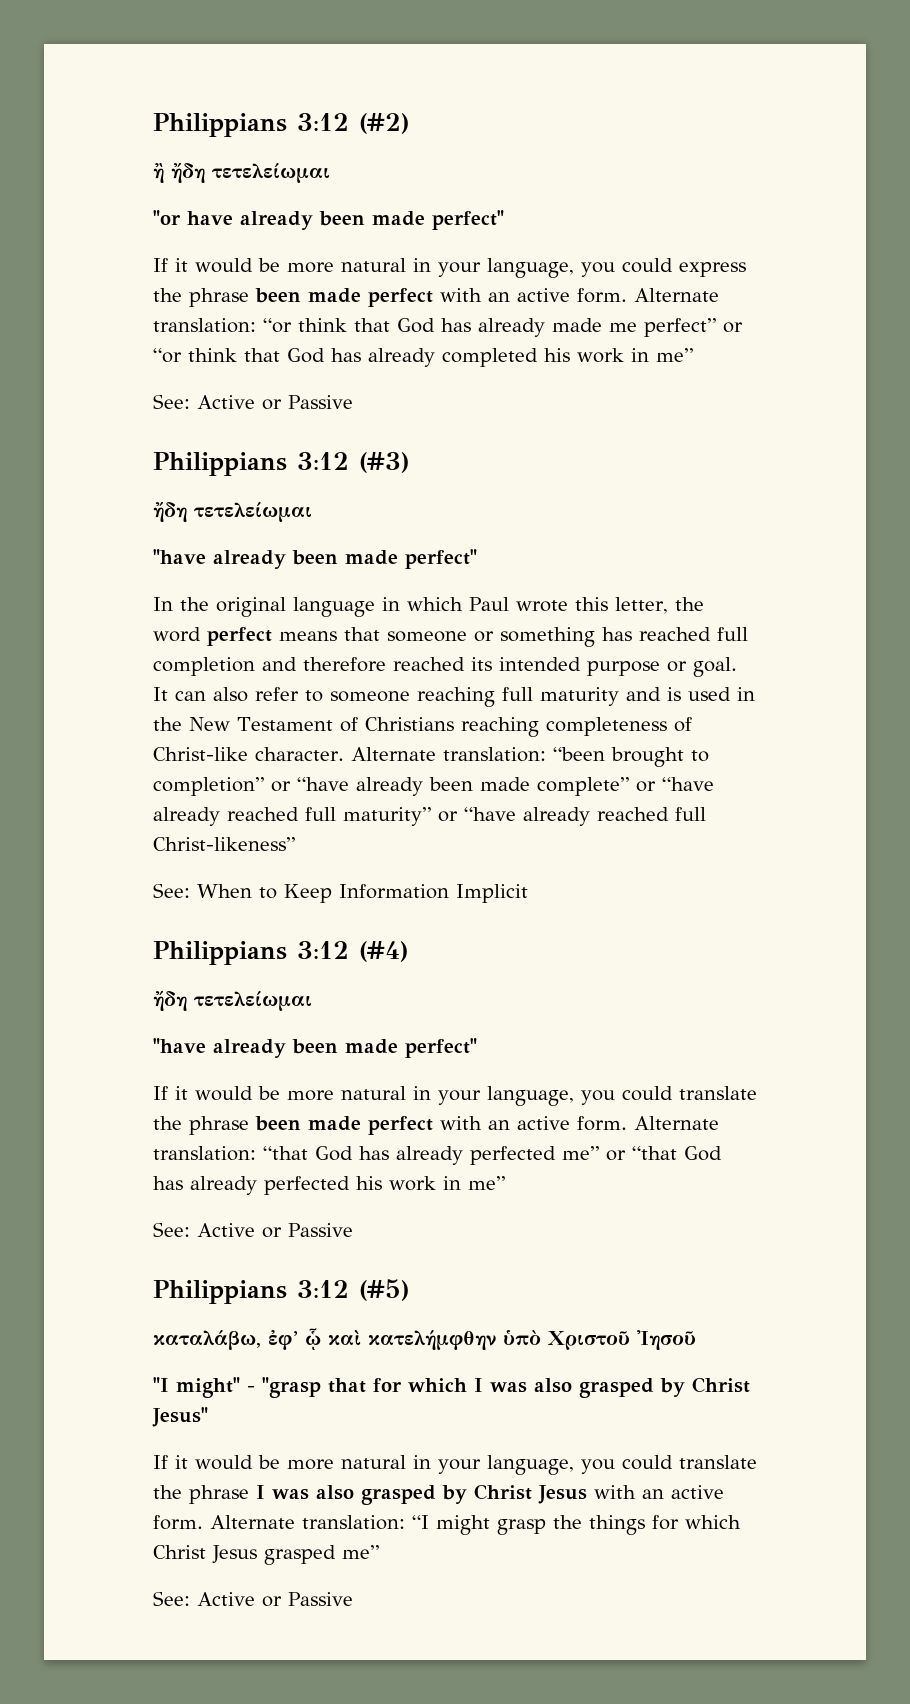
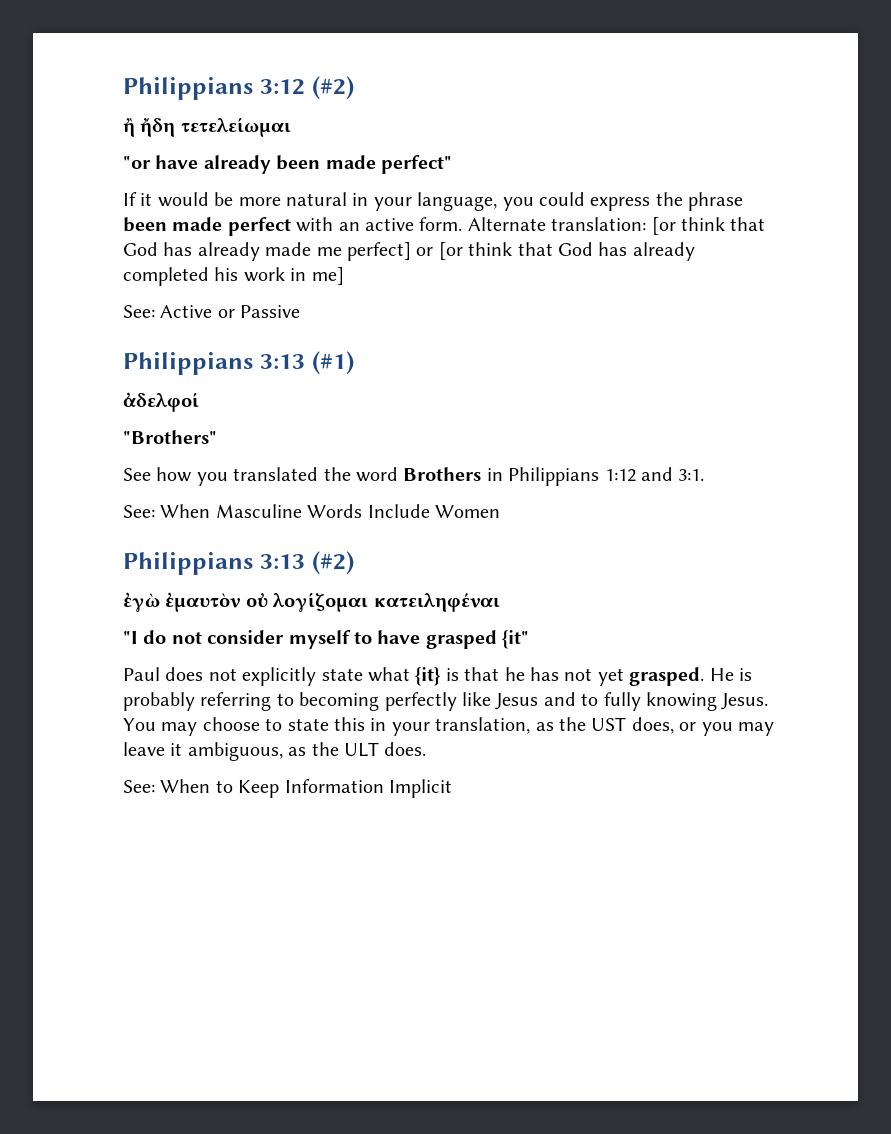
[263,318,292,333] “or -> [651,217,676,235] [or
[644,318,743,337] [153,348,182,363] perfect” or “or -> [347,242,463,261] perfect] or [or
[656,348,693,362] [153,394,353,410] [153,452,409,476] [153,501,312,522] [153,549,477,569] [153,597,704,617] [153,627,748,647] [153,657,737,677] [153,687,755,707] [153,717,692,737] [153,747,709,767] [153,777,714,796] [153,807,706,826] [153,837,295,851] me” // See: Active or Passive // Philippians 3:12 (#3) // ἤδη τετελείωμαι // "have already been made perfect" // In the original language in which Paul wrote this letter, the word perfect means that someone or something has reached full completion and therefore reached its intended purpose or goal. It can also refer to someone reaching full maturity and is used in the New Testament of Christians reaching completeness of Christ-like character. Alternate translation: “been brought to completion” or “have already been made complete” or “have already reached full maturity” or “have already reached full Christ-likeness” -> [311,267,344,285] [123,305,301,318] [123,351,354,375] [123,392,199,412] [123,430,217,444] [123,467,705,486] [123,504,500,518] [123,551,354,575] [123,592,500,612] [123,630,530,649] [123,667,752,686] [123,692,769,711] [123,717,774,736] [123,742,427,761] me] // See: Active or Passive // Philippians 3:13 (#1) // ἀδελφοί // "Brothers" // See how you translated the word Brothers in Philippians 1:12 and 3:1. // See: When Masculine Words Include Women // Philippians 3:13 (#2) // ἐγὼ ἐμαυτὸν οὐ λογίζομαι κατειληφέναι // "I do not consider myself to have grasped {it" // Paul does not explicitly state what {it} is that he has not yet grasped. He is probably referring to becoming perfectly like Jesus and to fully knowing Jesus. You may choose to state this in your translation, as the UST does, or you may leave it ambiguous, as the ULT does.
[153,941,408,965] [153,990,312,1011] [153,1038,477,1058] [153,1086,757,1106] [153,1116,719,1135] [153,1146,722,1165] [153,1176,505,1195] [153,1222,353,1238] [153,1279,409,1304] [153,1328,696,1350] [153,1377,750,1398] [152,1407,208,1427] [153,1455,757,1475] [153,1484,724,1505] [153,1515,741,1535] [153,1545,379,1565] [153,1591,353,1607] // Philippians 3:12 (#4) // ἤδη τετελείωμαι // "have already been made perfect" // If it would be more natural in your language, you could translate the phrase been made perfect with an active form. Alternate translation: “that God has already perfected me” or “that God has already perfected his work in me” // See: Active or Passive // Philippians 3:12 (#5) // καταλάβω, ἐφ’ ᾧ καὶ κατελήμφθην ὑπὸ Χριστοῦ Ἰησοῦ // "I might" - "grasp that for which I was also grasped by Christ Jesus" // If it would be more natural in your language, you could translate the phrase I was also grasped by Christ Jesus with an active form. Alternate translation: “I might grasp the things for which Christ Jesus grasped me” // See: Active or Passive -> (452, 788) none

